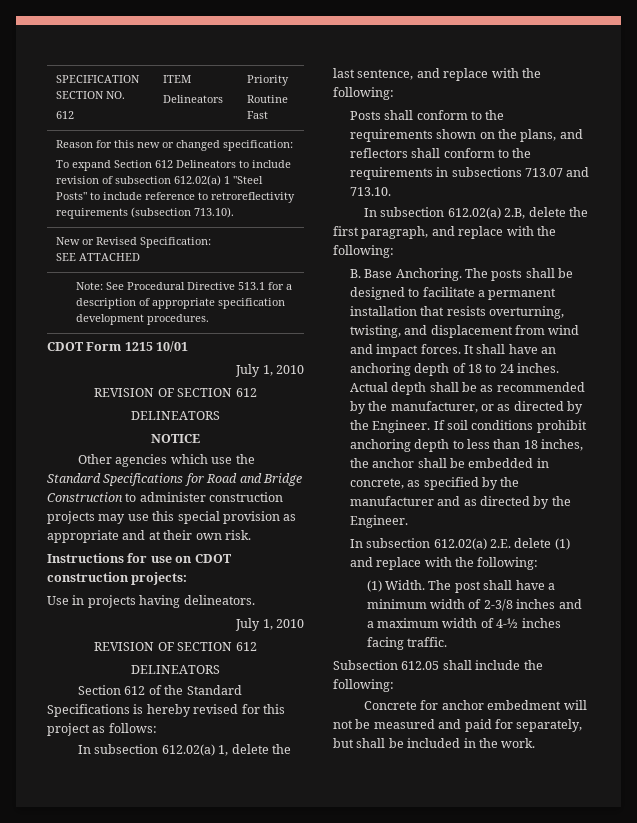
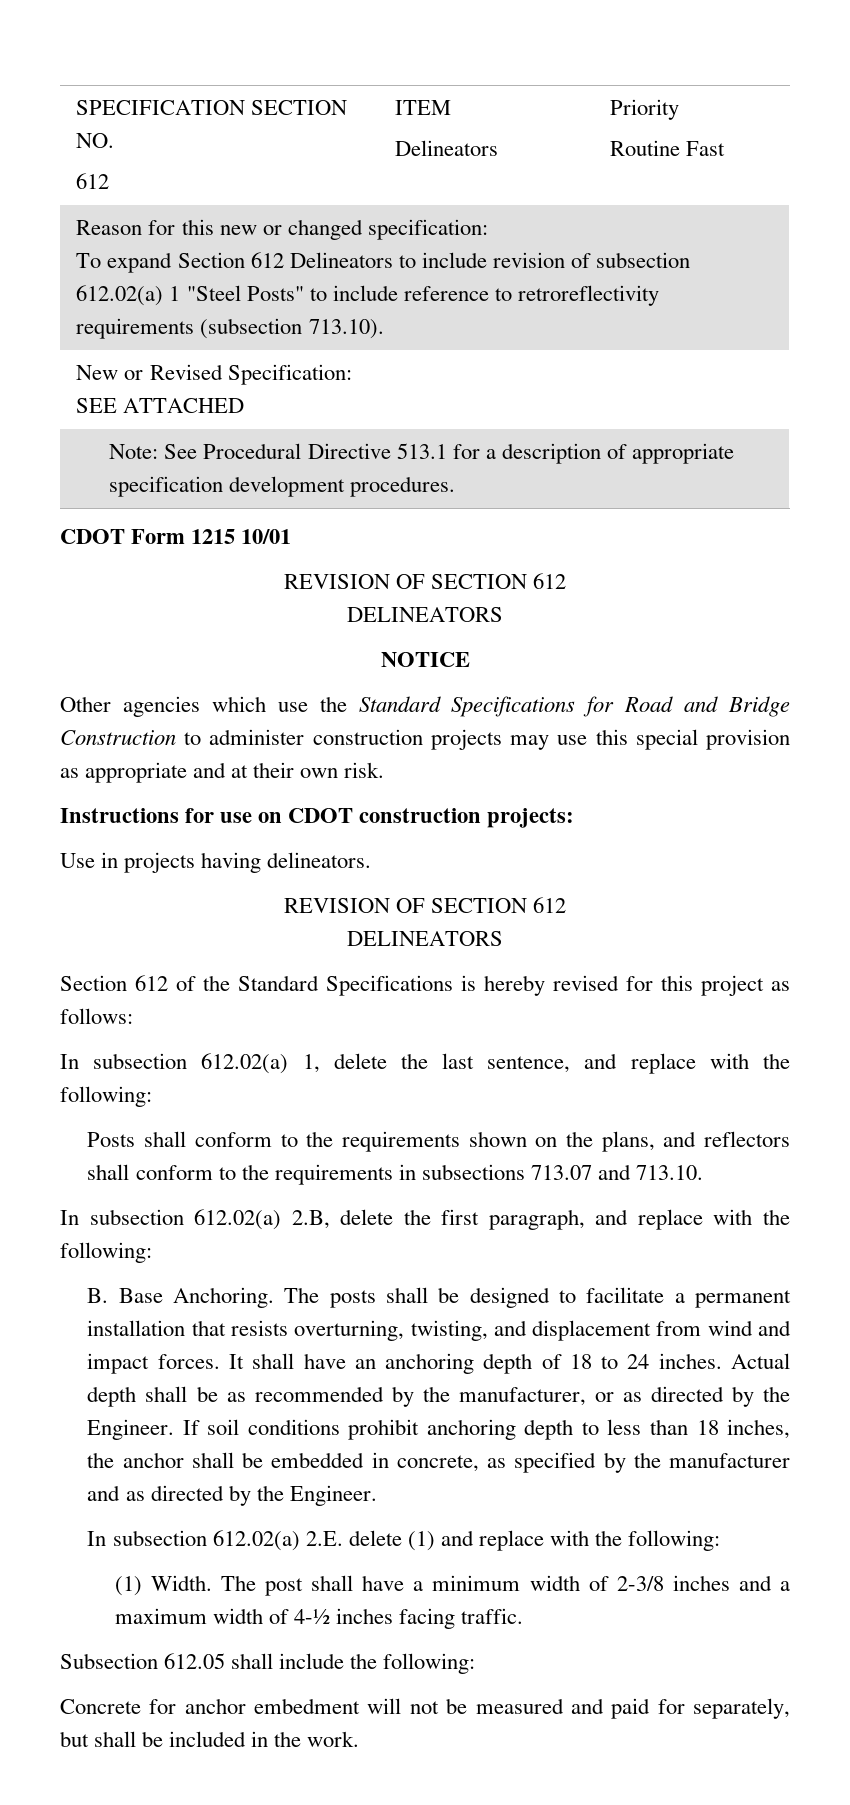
[235,364,304,377] // July 1, 2010 -> (292, 536) none
[235,618,304,631] // July 1, 2010 -> (372, 860) none

